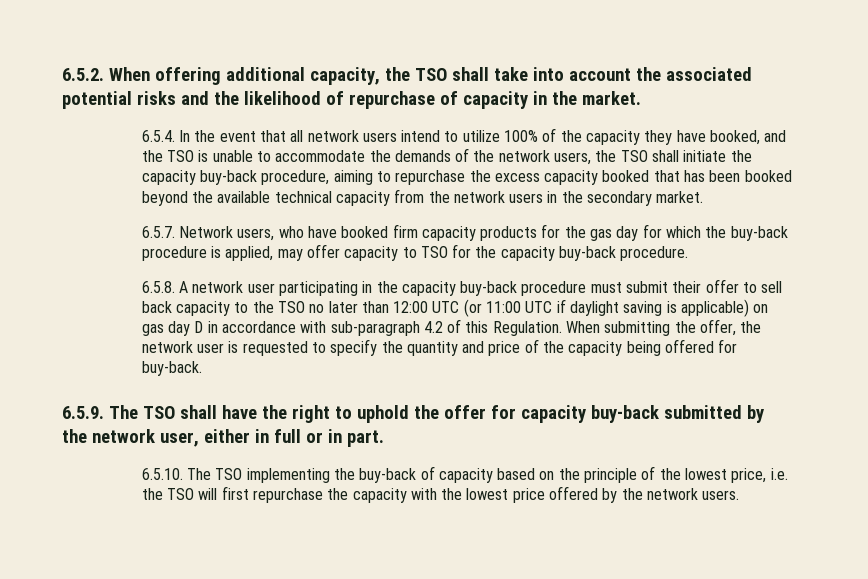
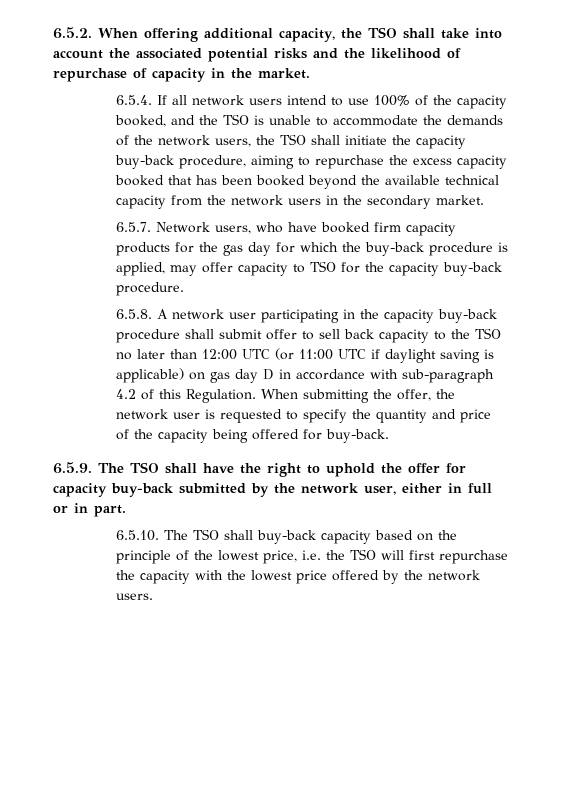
[178,130,286,142] In the event that -> [156,95,167,105] If
[462,130,500,142] utilize -> [347,98,369,105] use
[644,130,706,145] they have -> (507, 102) none
[590,281,702,293] must submit their -> [184,329,262,339] shall submit
[246,466,435,483] implementing the buy-back of -> [223,530,316,544] shall buy-back

